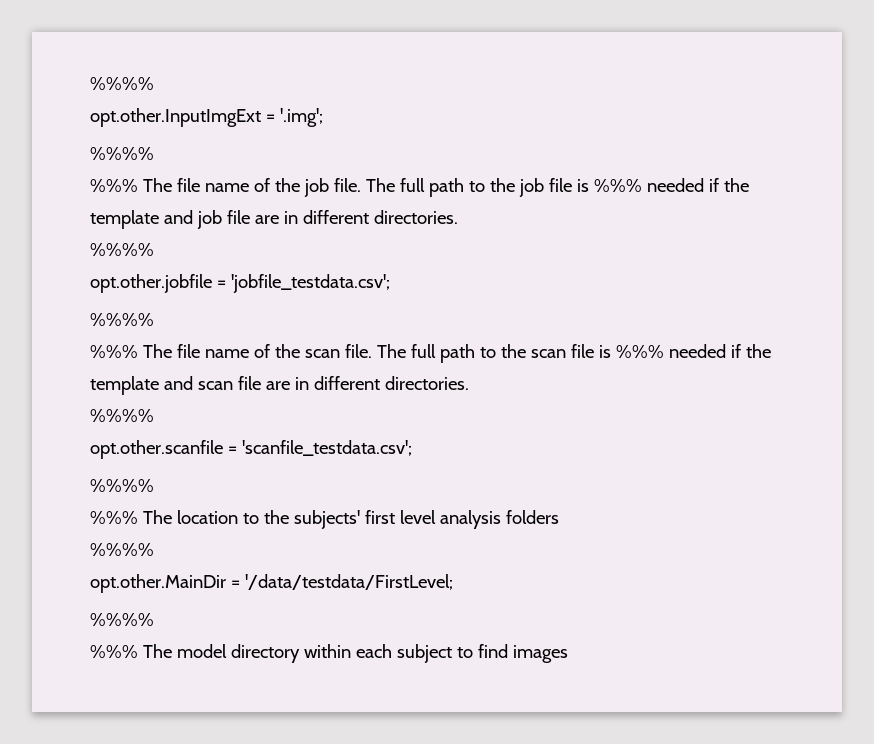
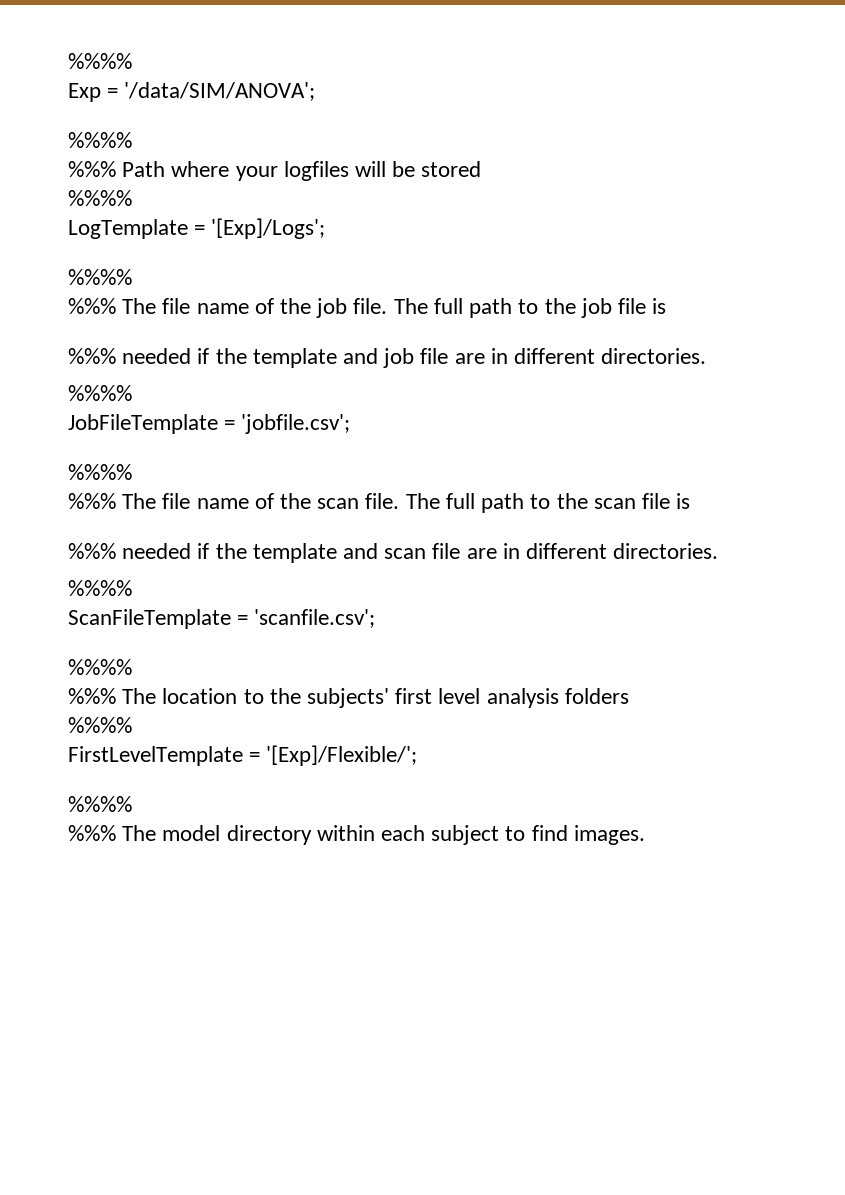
[90,77,154,90] [90,108,323,127] %%%% // opt.other.InputImgExt = '.img'; -> [68,53,132,69] [68,82,316,102] [68,132,132,148] [68,161,482,181] [68,190,132,206] [68,218,326,239] %%%% // Exp = '/data/SIM/ANOVA'; // %%%% // %%% Path where your logfiles will be stored // %%%% // LogTemplate = '[Exp]/Logs';
(589, 185) none -> (667, 306) //
[90,274,390,293] opt.other.jobfile = 'jobfile_testdata.csv'; -> [68,414,351,434] JobFileTemplate = 'jobfile.csv';
(611, 351) none -> (691, 501) //
[90,440,412,459] opt.other.scanfile = 'scanfile_testdata.csv'; -> [68,609,376,629] ScanFileTemplate = 'scanfile.csv';
[90,574,453,593] opt.other.MainDir = '/data/testdata/FirstLevel; -> [68,745,418,766] FirstLevelTemplate = '[Exp]/Flexible/';
[512,645,568,663] images -> [573,825,645,845] images.

